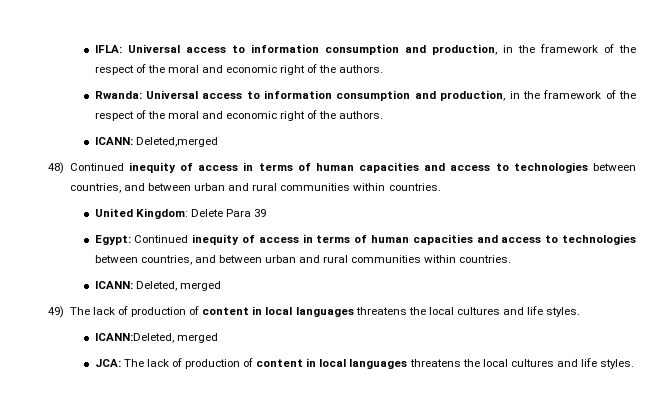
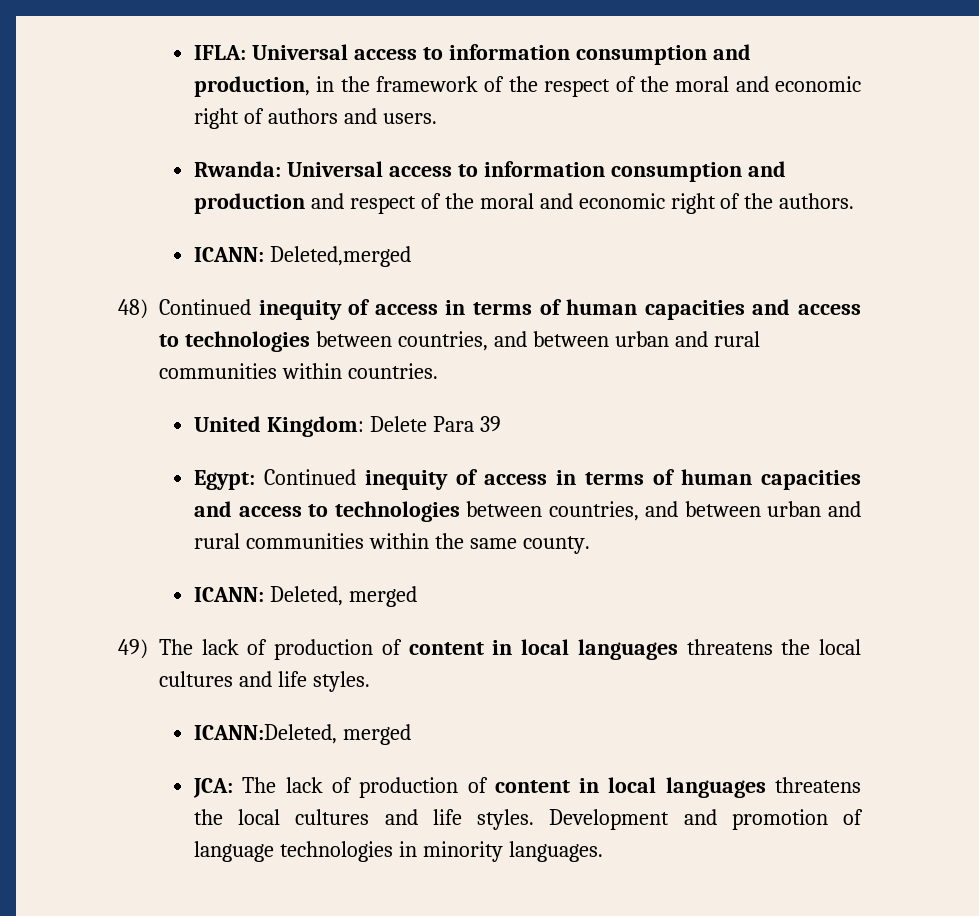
[319,65,384,73] the authors. -> [267,108,437,124] authors and users.
[440,90,637,101] production, in the framework of the -> [194,193,344,214] production and
[459,255,512,263] countries. -> [434,533,590,554] the same county.
(635, 364) none -> [549,809,863,830] [194,841,603,862] Development and promotion of language technologies in minority languages.

